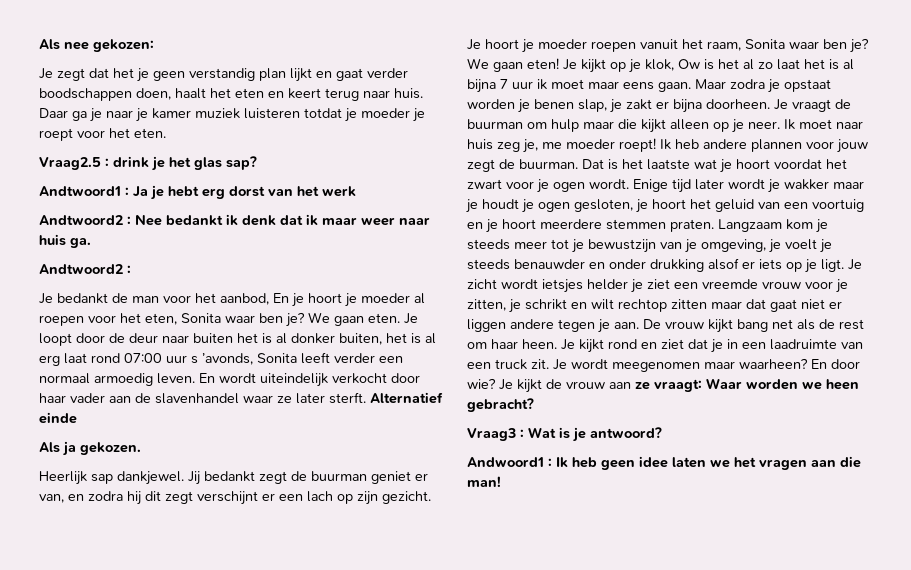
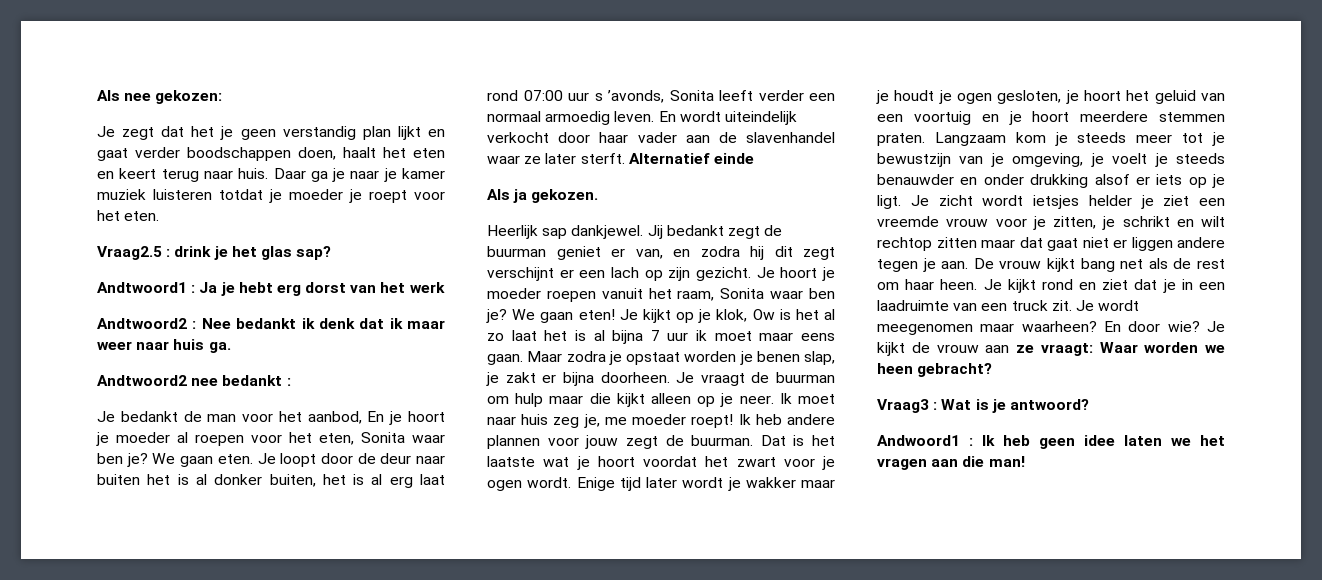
(123, 269) none -> [191,375,283,386] nee bedankt

